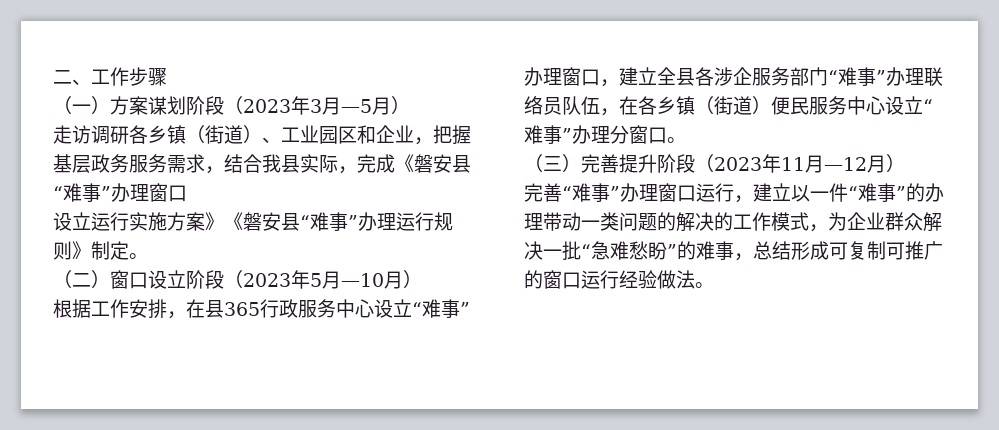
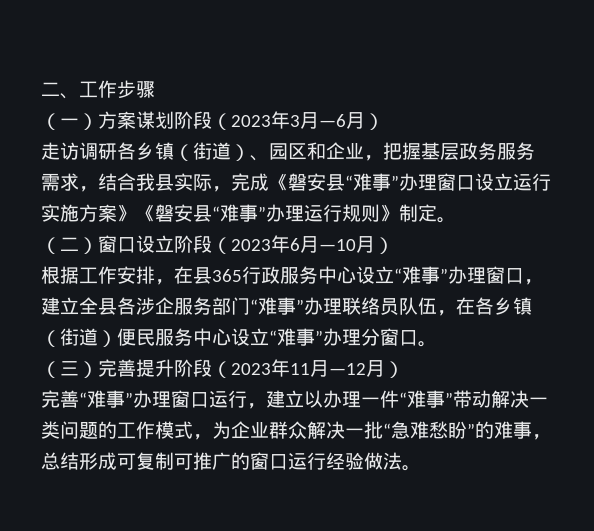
[341,99,372,113] —5 -> [319,114,346,127] —6
[281,125,319,143] 工业 -> (269, 158) none
(187, 193) // -> (475, 183) none
[310,273,322,287] 5 -> [290,238,300,251] 6
(810, 193) none -> [323,390,361,408] 办理
[906,183,944,202] [524,212,581,231] 的办理带动 -> [453,390,529,408] 带动解决
[676,212,733,232] 解决的 -> (117, 430) none

